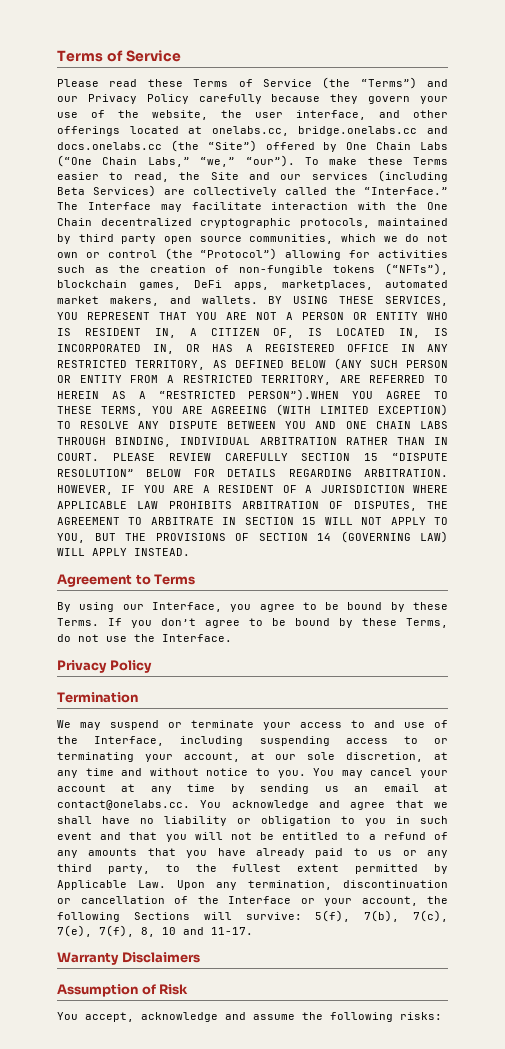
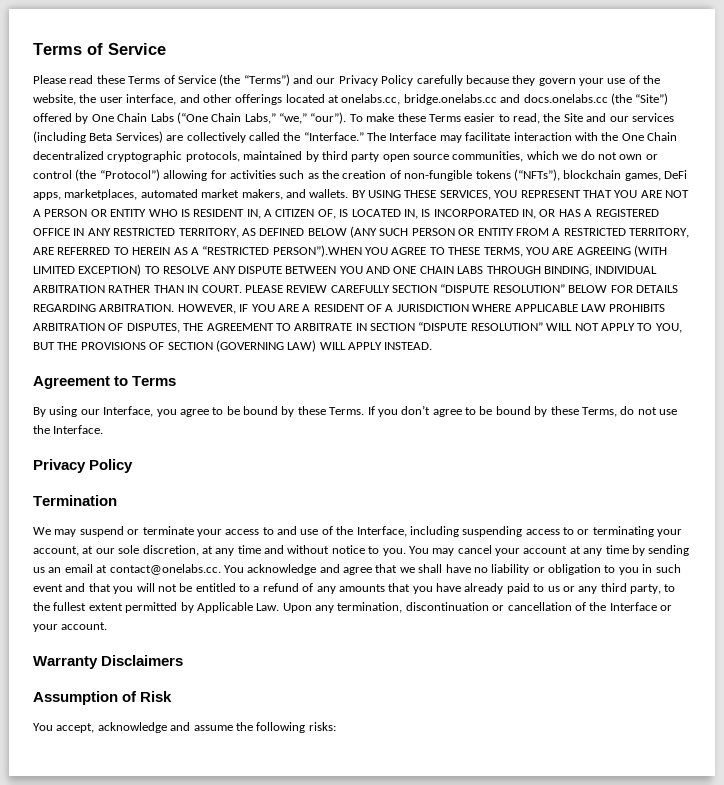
[364,453,379,461] 15 -> (437, 289) none
[302,517,317,525] 15 -> [418,322,543,331] “DISPUTE RESOLUTION”
[317,533,331,541] 14 -> (213, 346) none
[361,896,448,906] [57,910,448,922] [57,925,253,937] account, the following Sections will survive: 5(f), 7(b), 7(c), 7(e), 7(f), 8, 10 and 11-17. -> [61,622,108,630] account.

